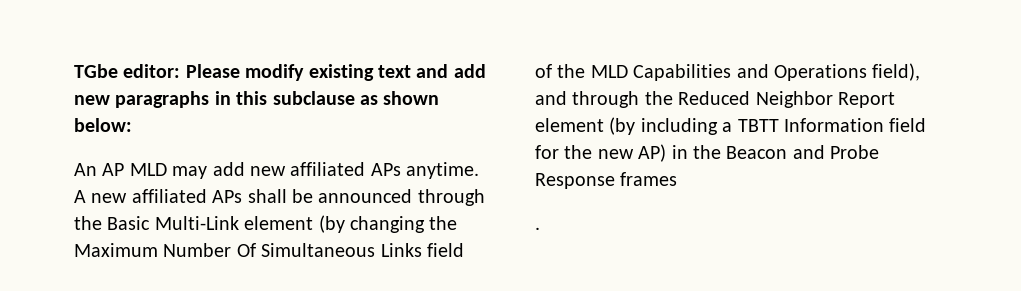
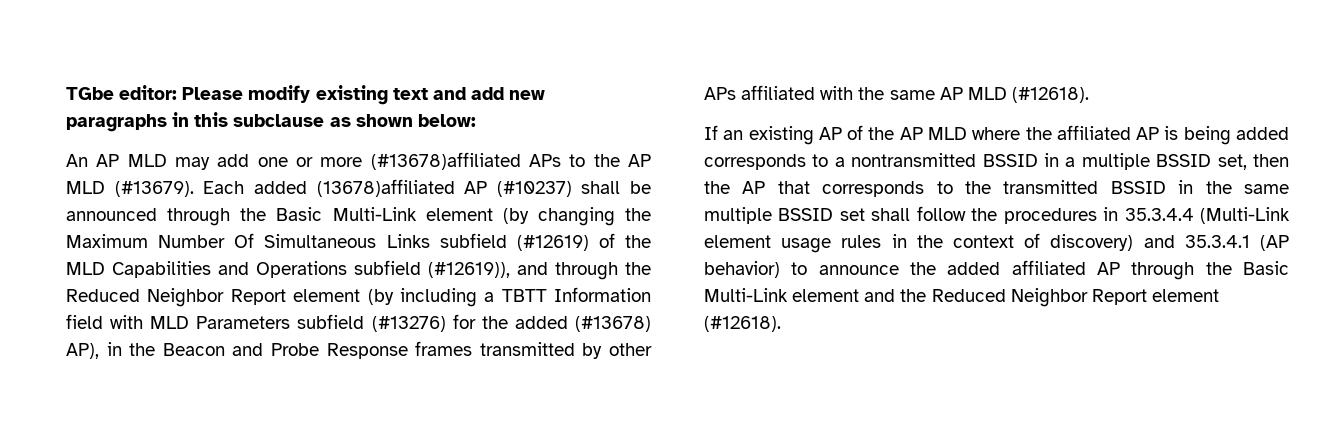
[250,162,480,179] [74,189,243,203] new affiliated APs anytime. A new affiliated APs -> [257,152,651,170] [66,179,572,197] one or more (#13678)affiliated APs to the AP MLD (#13679). Each added (13678)affiliated AP (#10237)
[427,243,464,257] field -> [439,233,589,251] subfield (#12619)
[872,63,921,81] field), -> [354,260,510,278] subfield (#12619)),
[535,144,667,162] for the new AP) -> [110,314,652,332] [66,343,99,359] with MLD Parameters subfield (#13276) for the added (#13678) AP),
[535,227,540,230] // . -> [479,342,653,359] [704,85,1089,103] [704,125,1289,145] [704,153,1289,170] [704,180,1289,197] [704,206,1290,224] [704,233,1289,253] [704,260,1289,280] [704,288,1219,307] [704,316,781,332] transmitted by other APs affiliated with the same AP MLD (#12618). // If an existing AP of the AP MLD where the affiliated AP is being added corresponds to a nontransmitted BSSID in a multiple BSSID set, then the AP that corresponds to the transmitted BSSID in the same multiple BSSID set shall follow the procedures in 35.3.4.4 (Multi-Link element usage rules in the context of discovery) and 35.3.4.1 (AP behavior) to announce the added affiliated AP through the Basic Multi-Link element and the Reduced Neighbor Report element (#12618).

